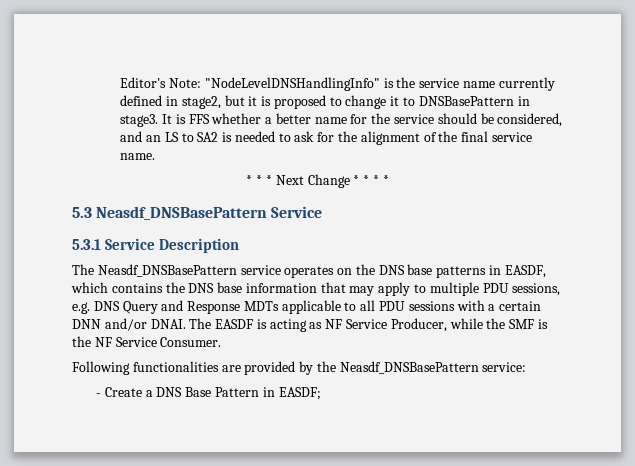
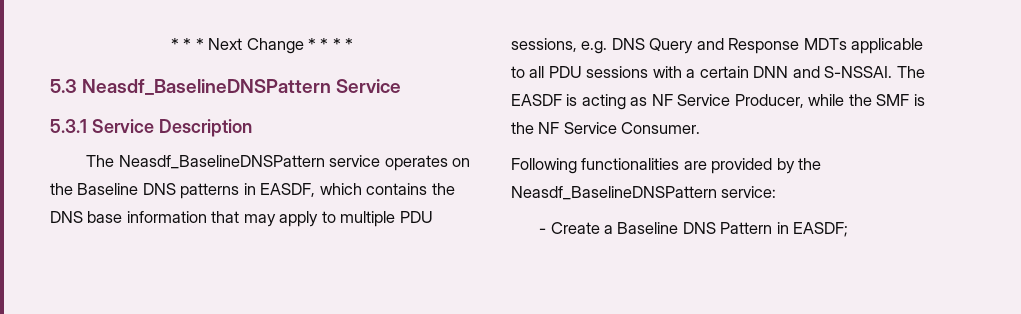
[120,77,555,91] [120,95,530,109] [120,113,563,127] [120,131,532,145] [120,153,156,160] Editor's Note: "NodeLevelDNSHandlingInfo" is the service name currently defined in stage2, but it is proposed to change it to DNSBasePattern in stage3. It is FFS whether a better name for the service should be considered, and an LS to SA2 is needed to ask for the alignment of the final service name. // -> (170, 44) none
[96,206,268,220] Neasdf_DNSBasePattern -> [82,79,332,95] Neasdf_BaselineDNSPattern
[97,264,237,277] Neasdf_DNSBasePattern -> [118,155,325,169] Neasdf_BaselineDNSPattern
[378,264,433,275] DNS base -> [77,183,176,195] Baseline DNS
[104,318,186,331] and/or DNAI. -> [792,66,893,78] and S-NSSAI.
[339,361,479,374] Neasdf_DNSBasePattern -> [511,186,717,200] Neasdf_BaselineDNSPattern
[156,387,212,397] DNS Base -> [617,222,716,234] Baseline DNS

